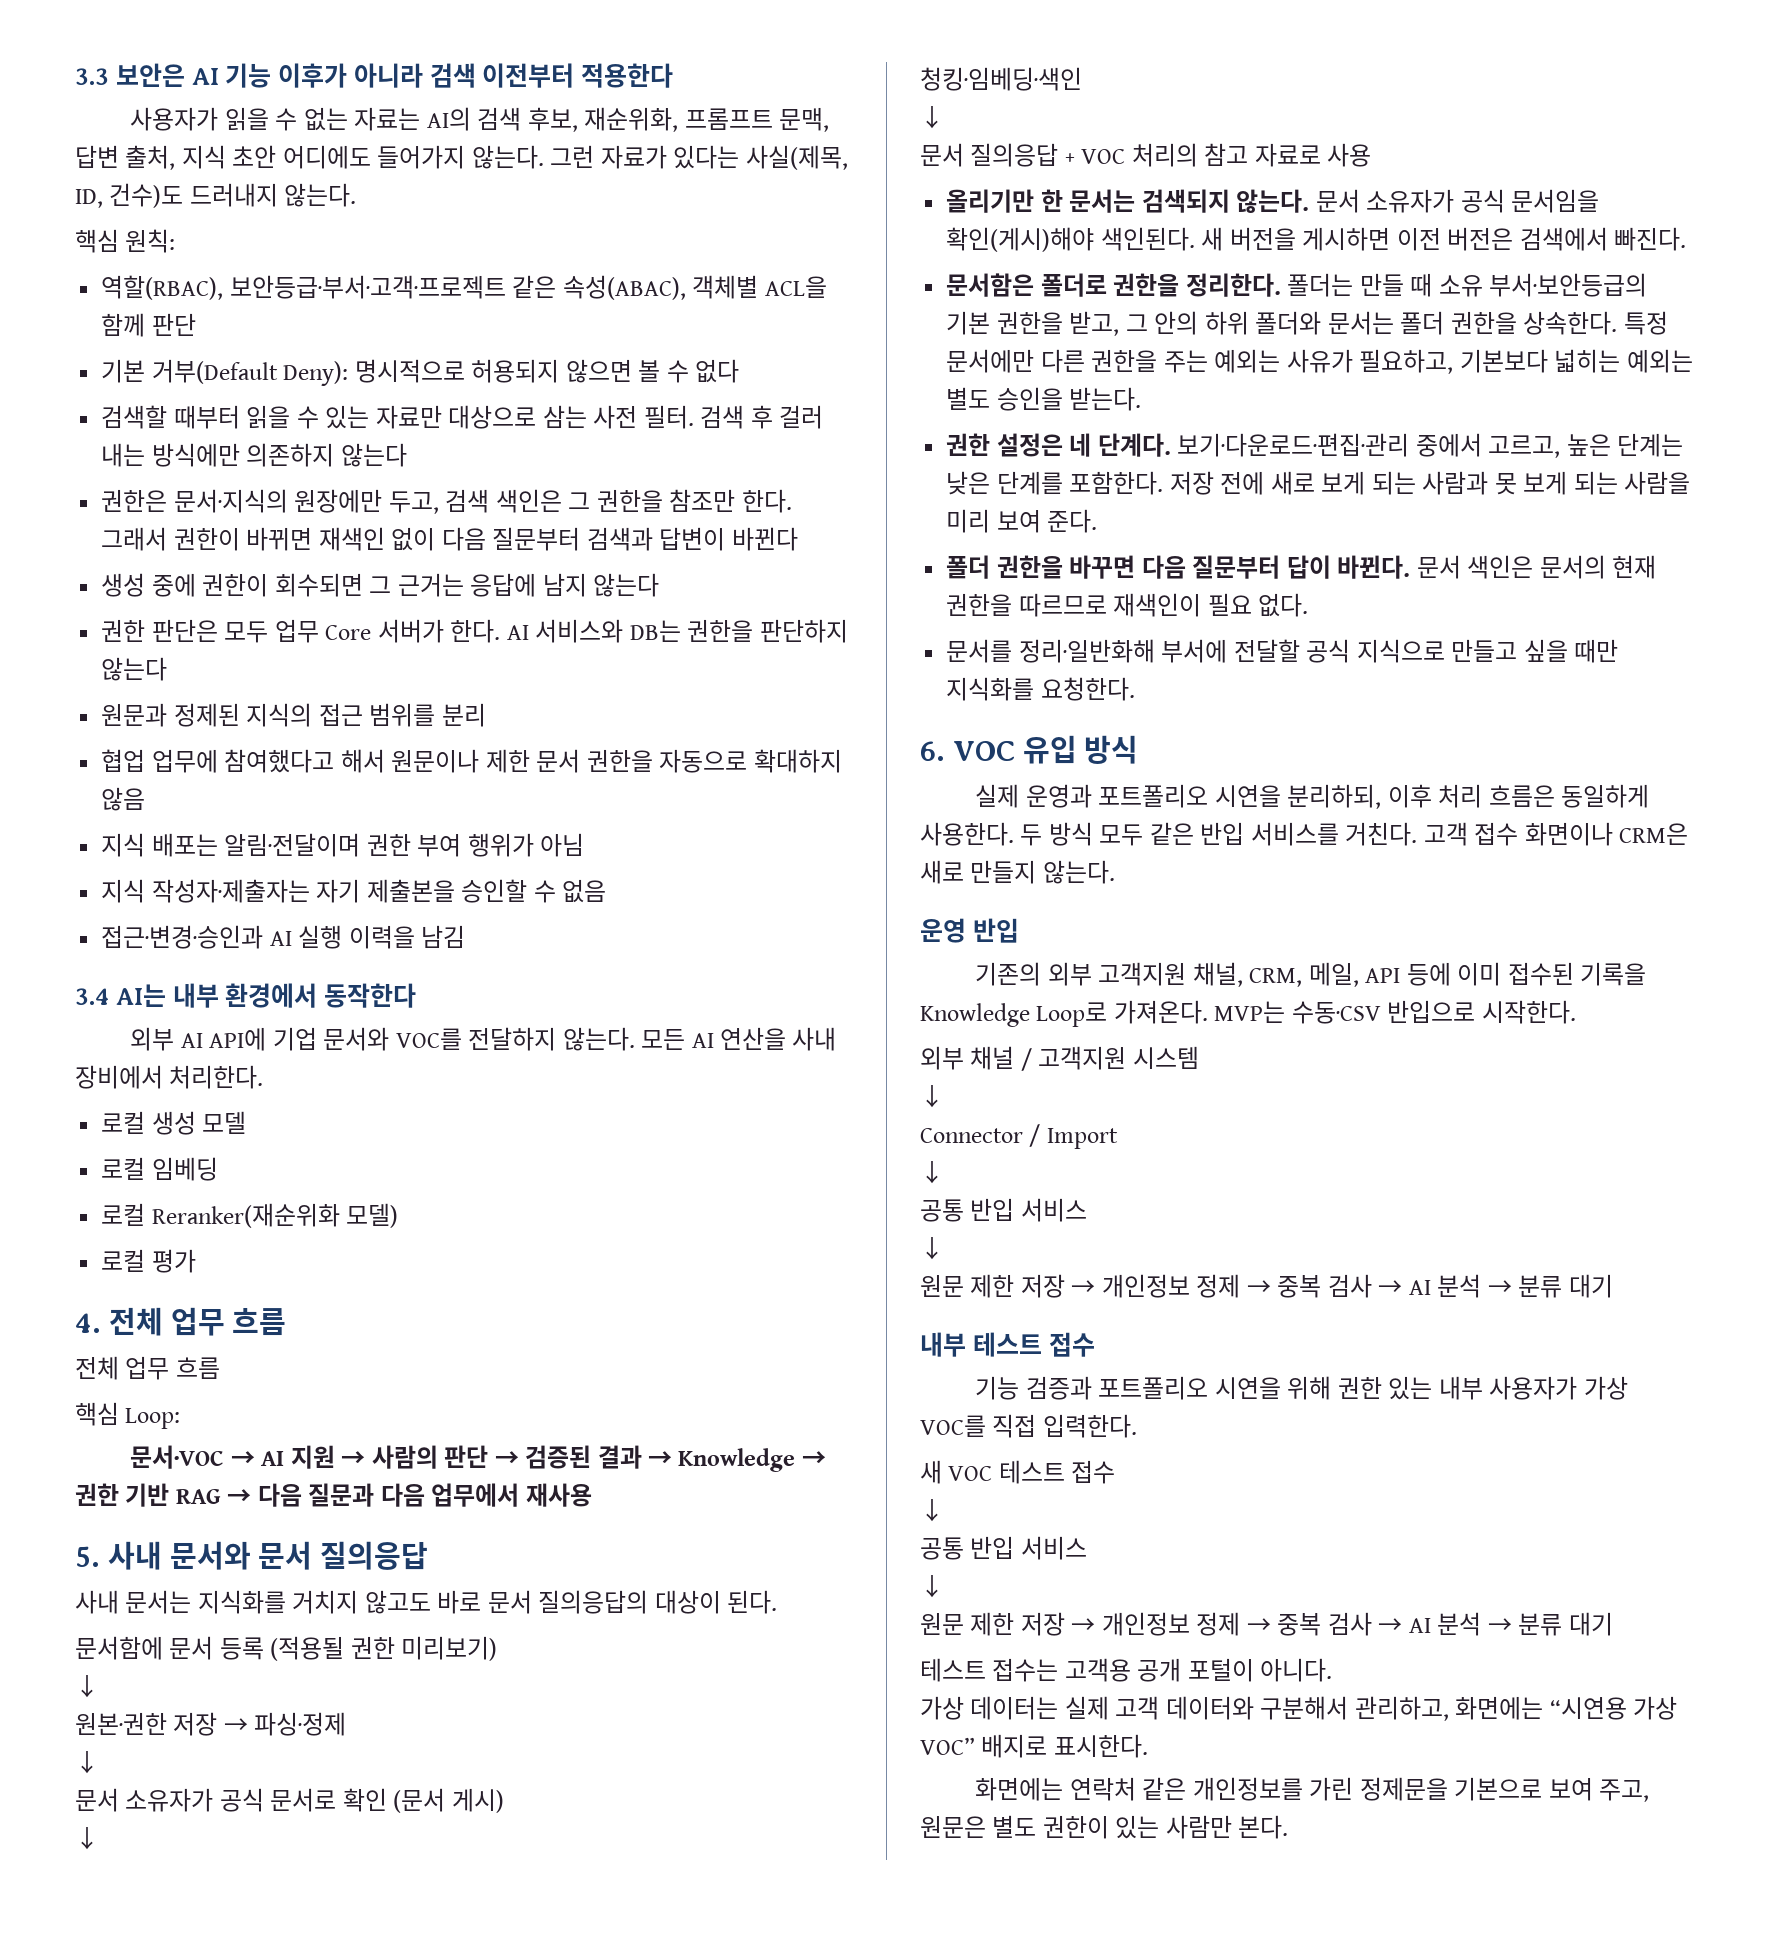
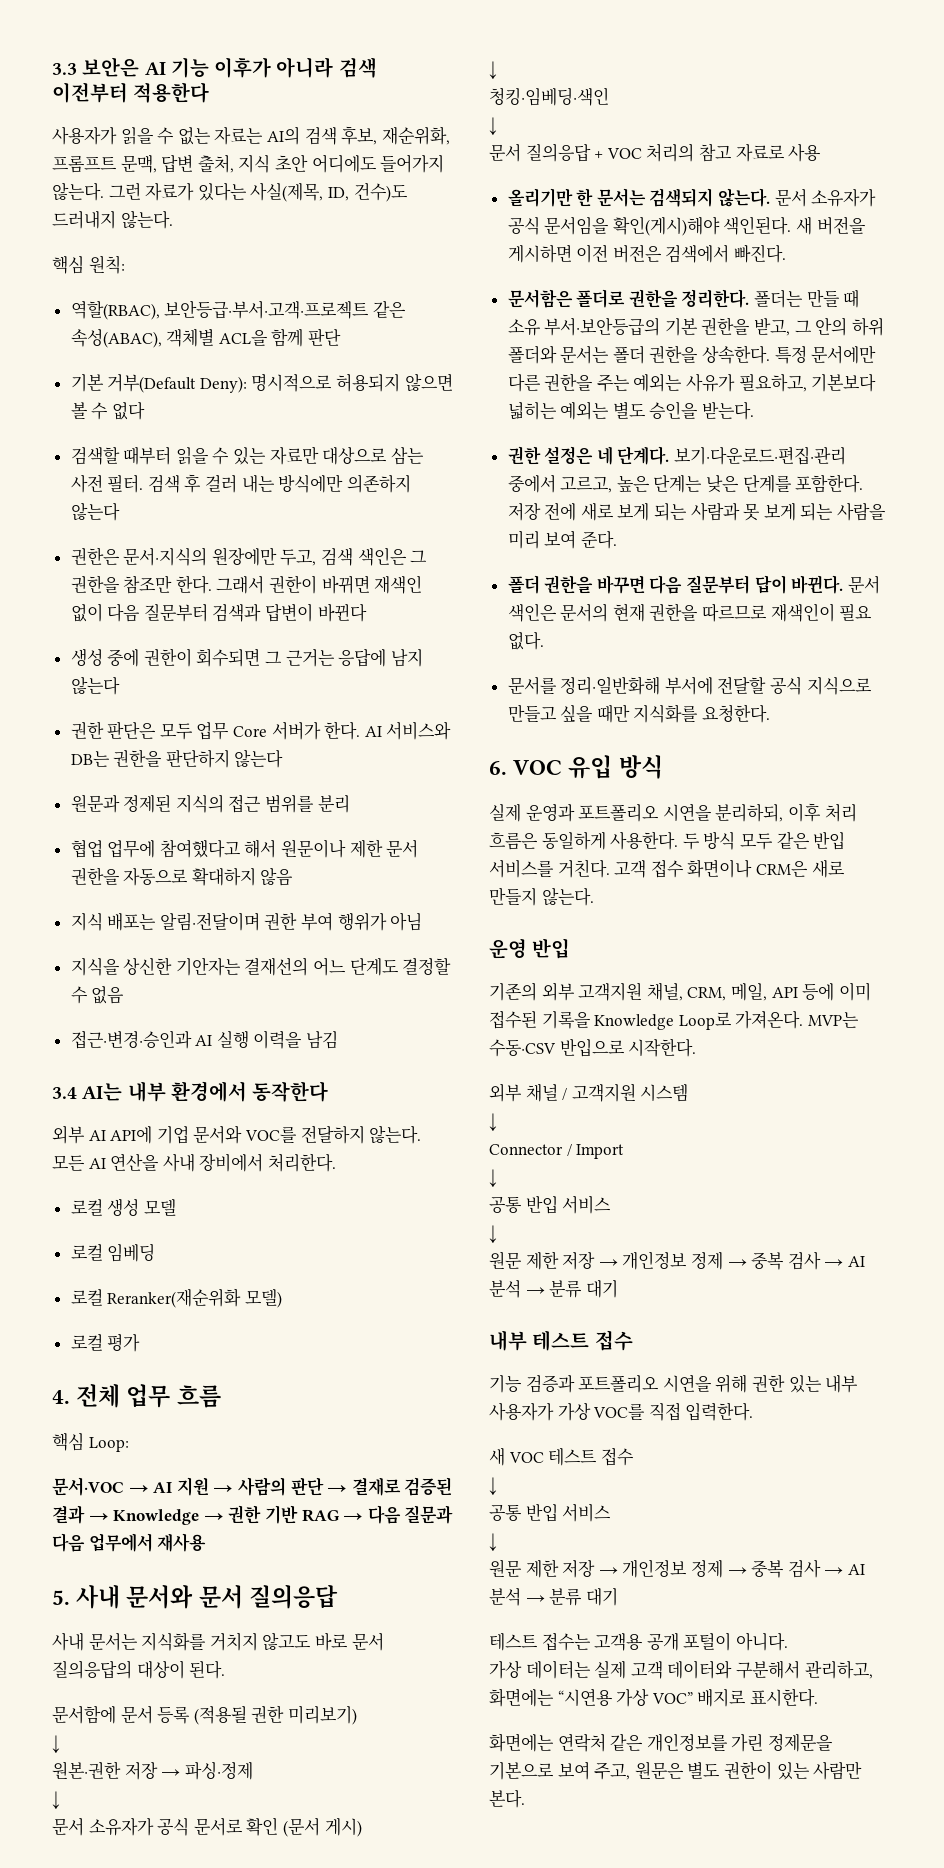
[101,879,528,903] 지식 작성자·제출자는 자기 제출본을 승인할 -> [70,957,452,976] 지식을 상신한 기안자는 결재선의 어느 단계도 결정할
[75,1356,220,1380] // 전체 업무 흐름 -> (221, 1396) none
(519, 1458) none -> [351,1477,401,1496] 결재로

